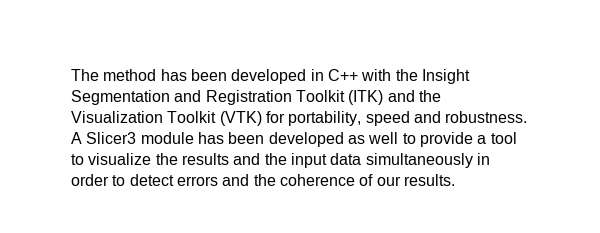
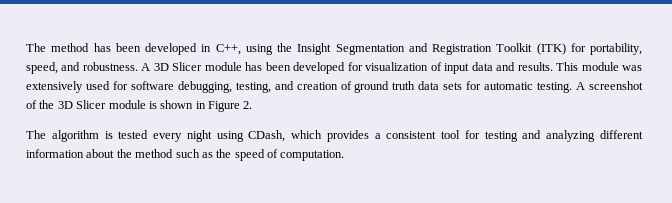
[327,69,392,81] C++ with -> [215,44,273,55] C++, using
[387,90,441,102] [71,111,262,126] and the Visualization Toolkit (VTK) -> (566, 49) none
[365,111,410,126] speed -> [26,62,58,74] speed,
[86,132,137,144] Slicer3 -> [153,62,203,71] 3D Slicer
[347,132,517,147] [71,153,490,168] [71,174,455,186] as well to provide a tool to visualize the results and the input data simultaneously in order to detect errors and the coherence of our results. -> [347,62,643,74] [26,81,643,93] [26,100,253,112] [26,130,643,142] [26,149,345,161] for visualization of input data and results. This module was extensively used for software debugging, testing, and creation of ground truth data sets for automatic testing. A screenshot of the 3D Slicer module is shown in Figure 2. // The algorithm is tested every night using CDash, which provides a consistent tool for testing and analyzing different information about the method such as the speed of computation.

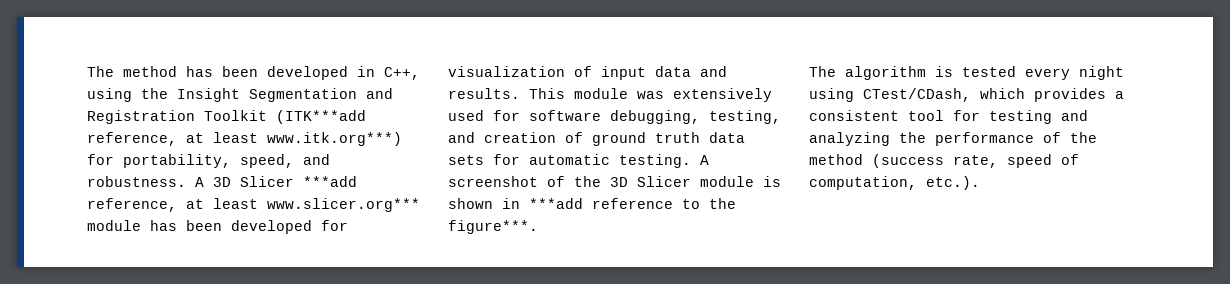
[536,43,566,55] (ITK) -> [276,110,366,124] [87,132,402,146] (ITK***add reference, at least www.itk.org***)
(203, 66) none -> [303,176,357,187] [87,198,420,212] ***add reference, at least www.slicer.org***
[208,101,253,112] Figure 2. -> [529,198,736,209] [448,220,538,234] ***add reference to the figure***.
[248,130,286,142] CDash, -> [863,88,971,102] CTest/CDash,
[599,130,643,139] [26,149,345,161] different information about the method such as the speed of computation. -> [899,132,1097,146] [809,154,1079,168] [809,176,980,190] the performance of the method (success rate, speed of computation, etc.).

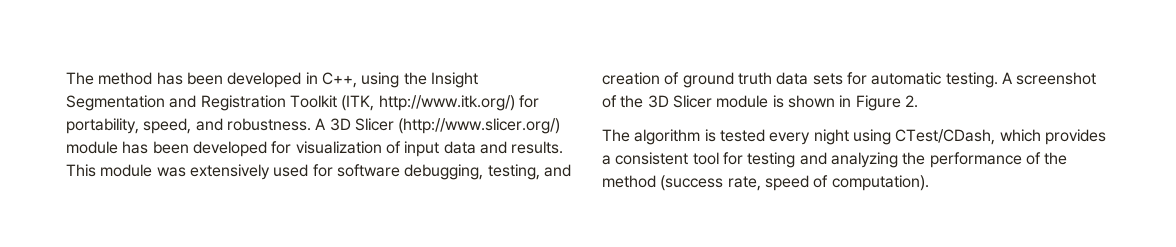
[276,110,366,124] [87,132,402,146] (ITK***add reference, at least www.itk.org***) -> [341,95,515,111] (ITK, http://www.itk.org/)
[303,176,357,187] [87,198,420,212] ***add reference, at least www.slicer.org*** -> [398,118,561,134] (http://www.slicer.org/)
[529,198,736,209] [448,220,538,234] ***add reference to the figure***. -> [855,95,918,111] Figure 2.
[809,176,980,190] computation, etc.). -> [831,175,929,191] computation).

